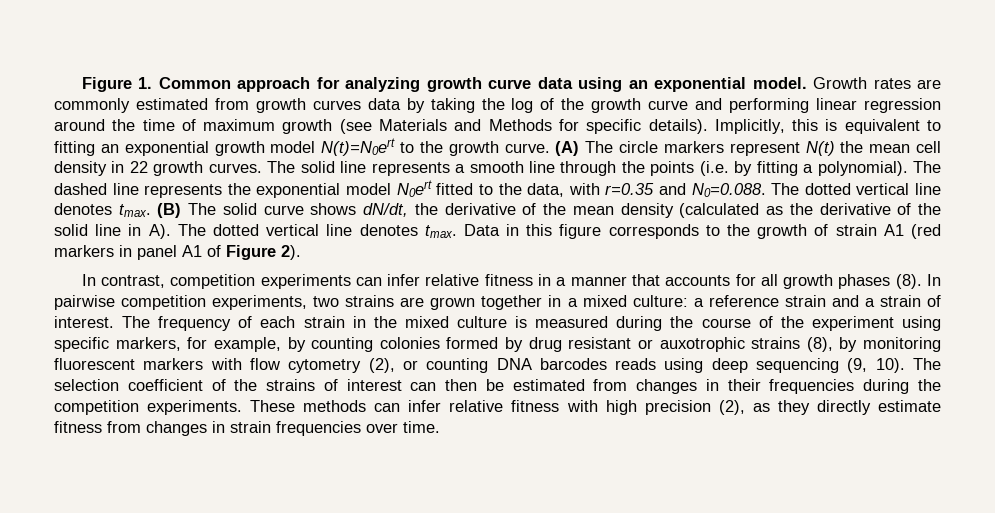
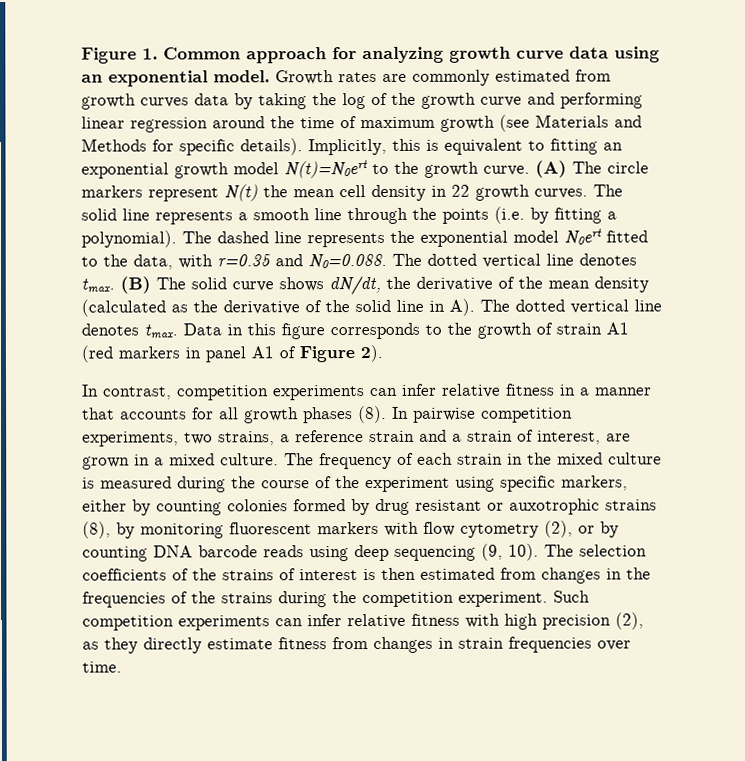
[345,295,688,310] strains are grown together in a mixed culture: -> [218,431,275,446] strains,
[54,316,114,328] interest. -> [537,430,631,445] [82,453,279,470] interest, are grown in a mixed culture.
[187,337,281,352] for example, -> [82,499,127,512] either
(418, 365) none -> [600,521,619,538] by
[539,358,607,370] barcodes -> [198,545,258,558] barcode
[127,379,203,391] coefficient -> [82,568,167,581] coefficients
[410,379,504,391] can then be -> [363,567,416,581] is then
[727,379,941,394] [54,400,367,415] their frequencies during the competition experiments. These methods -> [626,567,651,580] [82,590,590,608] [82,615,270,631] the frequencies of the strains during the competition experiment. Such competition experiments

